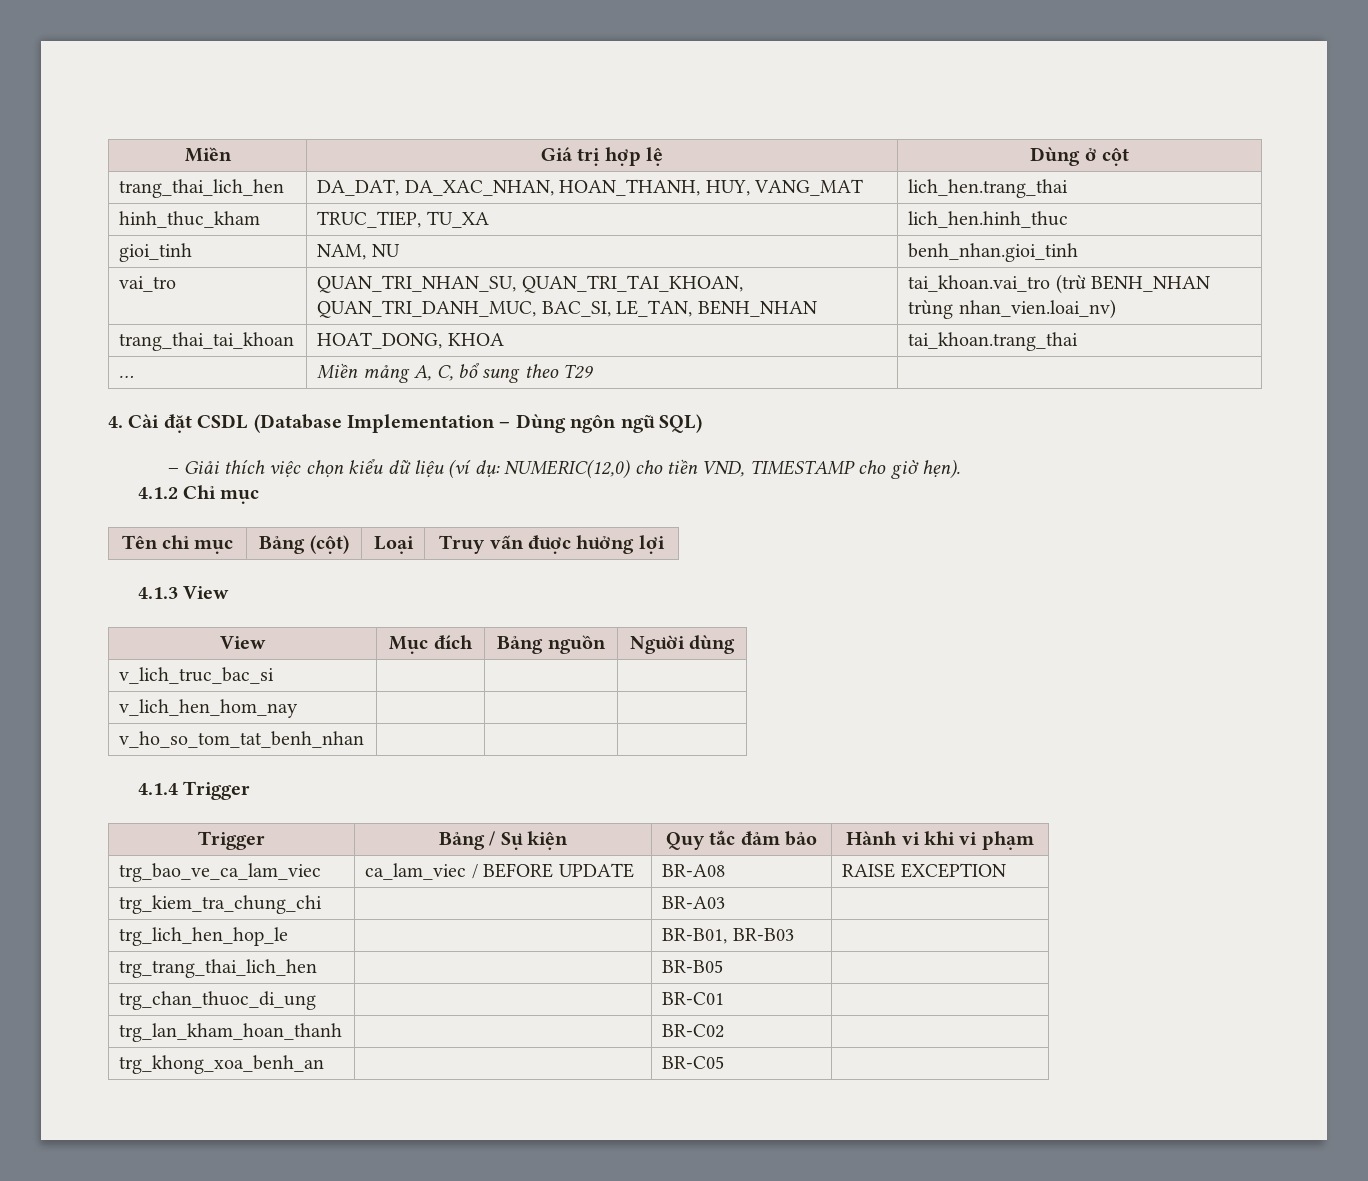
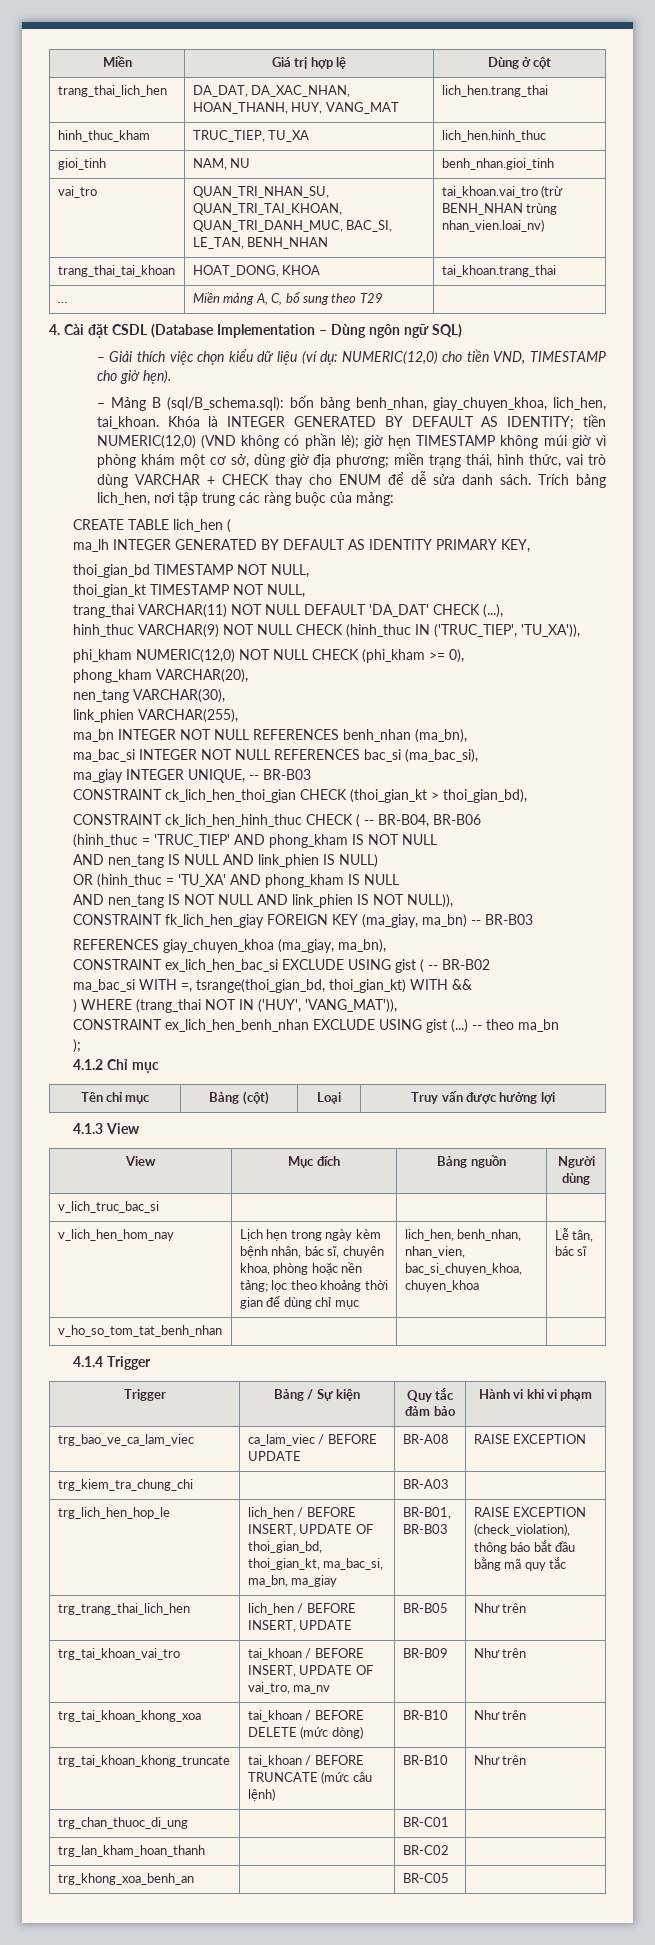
(960, 469) none -> [96,395,606,411] [96,414,607,430] [96,433,606,449] [96,452,606,468] [96,471,606,488] [96,492,394,506] [72,519,231,533] [72,539,530,553] [72,564,309,578] [72,584,305,598] [72,604,503,618] [72,624,580,638] [72,649,464,663] [72,669,248,683] [72,689,225,703] [72,709,238,723] [72,729,467,743] [72,749,478,763] [72,769,311,783] [72,789,527,803] [72,814,481,828] [72,834,437,848] [72,854,378,868] [72,874,399,888] [72,894,453,908] [72,914,533,928] [72,939,386,953] [72,959,490,973] [72,979,472,993] [72,999,397,1013] [72,1019,559,1033] [72,1039,81,1053] // – Mảng B (sql/B_schema.sql): bốn bảng benh_nhan, giay_chuyen_khoa, lich_hen, tai_khoan. Khóa là INTEGER GENERATED BY DEFAULT AS IDENTITY; tiền NUMERIC(12,0) (VND không có phần lẻ); giờ hẹn TIMESTAMP không múi giờ vì phòng khám một cơ sở, dùng giờ địa phương; miền trạng thái, hình thức, vai trò dùng VARCHAR + CHECK thay cho ENUM để dễ sửa danh sách. Trích bảng lich_hen, nơi tập trung các ràng buộc của mảng: // CREATE TABLE lich_hen ( // ma_lh INTEGER GENERATED BY DEFAULT AS IDENTITY PRIMARY KEY, // thoi_gian_bd TIMESTAMP NOT NULL, // thoi_gian_kt TIMESTAMP NOT NULL, // trang_thai VARCHAR(11) NOT NULL DEFAULT 'DA_DAT' CHECK (...), // hinh_thuc VARCHAR(9) NOT NULL CHECK (hinh_thuc IN ('TRUC_TIEP', 'TU_XA')), // phi_kham NUMERIC(12,0) NOT NULL CHECK (phi_kham >= 0), // phong_kham VARCHAR(20), // nen_tang VARCHAR(30), // link_phien VARCHAR(255), // ma_bn INTEGER NOT NULL REFERENCES benh_nhan (ma_bn), // ma_bac_si INTEGER NOT NULL REFERENCES bac_si (ma_bac_si), // ma_giay INTEGER UNIQUE, -- BR-B03 // CONSTRAINT ck_lich_hen_thoi_gian CHECK (thoi_gian_kt > thoi_gian_bd), // CONSTRAINT ck_lich_hen_hinh_thuc CHECK ( -- BR-B04, BR-B06 // (hinh_thuc = 'TRUC_TIEP' AND phong_kham IS NOT NULL // AND nen_tang IS NULL AND link_phien IS NULL) // OR (hinh_thuc = 'TU_XA' AND phong_kham IS NULL // AND nen_tang IS NOT NULL AND link_phien IS NOT NULL)), // CONSTRAINT fk_lich_hen_giay FOREIGN KEY (ma_giay, ma_bn) -- BR-B03 // REFERENCES giay_chuyen_khoa (ma_giay, ma_bn), // CONSTRAINT ex_lich_hen_bac_si EXCLUDE USING gist ( -- BR-B02 // ma_bac_si WITH =, tsrange(thoi_gian_bd, thoi_gian_kt) WITH && // ) WHERE (trang_thai NOT IN ('HUY', 'VANG_MAT')), // CONSTRAINT ex_lich_hen_benh_nhan EXCLUDE USING gist (...) -- theo ma_bn // );
(299, 708) | | -> [239,1229,381,1241] [239,1246,384,1258] [239,1262,363,1275] [239,1280,388,1292] [239,1296,359,1309] [404,1229,522,1241] [404,1246,465,1258] [404,1263,522,1275] [404,1280,479,1292] [554,1228,594,1242] [554,1246,588,1256] Lịch hẹn trong ngày kèm bệnh nhân, bác sĩ, chuyên khoa, phòng hoặc nền tảng; lọc theo khoảng thời gian để dùng chỉ mục | lich_hen, benh_nhan, nhan_vien, bac_si_chuyen_khoa, chuyen_khoa | Lễ tân, bác sĩ
[662,928,794,944] [119,959,318,978] [662,960,724,973] | BR-B01, BR-B03 | // trg_trang_thai_lich_hen | | BR-B05 | -> [247,1507,356,1519] [247,1524,373,1536] [247,1541,322,1553] [247,1558,384,1570] [247,1575,338,1587] [402,1507,451,1519] [402,1524,448,1534] [473,1507,587,1517] [473,1523,570,1536] [473,1540,576,1554] [473,1557,567,1571] [57,1603,190,1615] [247,1603,356,1615] [247,1620,353,1632] [402,1603,448,1613] [473,1603,527,1613] [57,1648,180,1660] [247,1648,364,1660] [247,1665,373,1677] [247,1682,331,1694] [402,1648,448,1658] [473,1648,527,1658] [57,1710,201,1722] [247,1710,364,1722] [247,1726,363,1739] [402,1710,448,1720] [473,1710,527,1720] [57,1755,230,1767] [247,1755,364,1767] [247,1771,372,1784] [247,1788,275,1801] [402,1755,448,1765] [473,1755,527,1765] lich_hen / BEFORE INSERT, UPDATE OF thoi_gian_bd, thoi_gian_kt, ma_bac_si, ma_bn, ma_giay | BR-B01, BR-B03 | RAISE EXCEPTION (check_violation), thông báo bắt đầu bằng mã quy tắc // trg_trang_thai_lich_hen | lich_hen / BEFORE INSERT, UPDATE | BR-B05 | Như trên // trg_tai_khoan_vai_tro | tai_khoan / BEFORE INSERT, UPDATE OF vai_tro, ma_nv | BR-B09 | Như trên // trg_tai_khoan_khong_xoa | tai_khoan / BEFORE DELETE (mức dòng) | BR-B10 | Như trên // trg_tai_khoan_khong_truncate | tai_khoan / BEFORE TRUNCATE (mức câu lệnh) | BR-B10 | Như trên

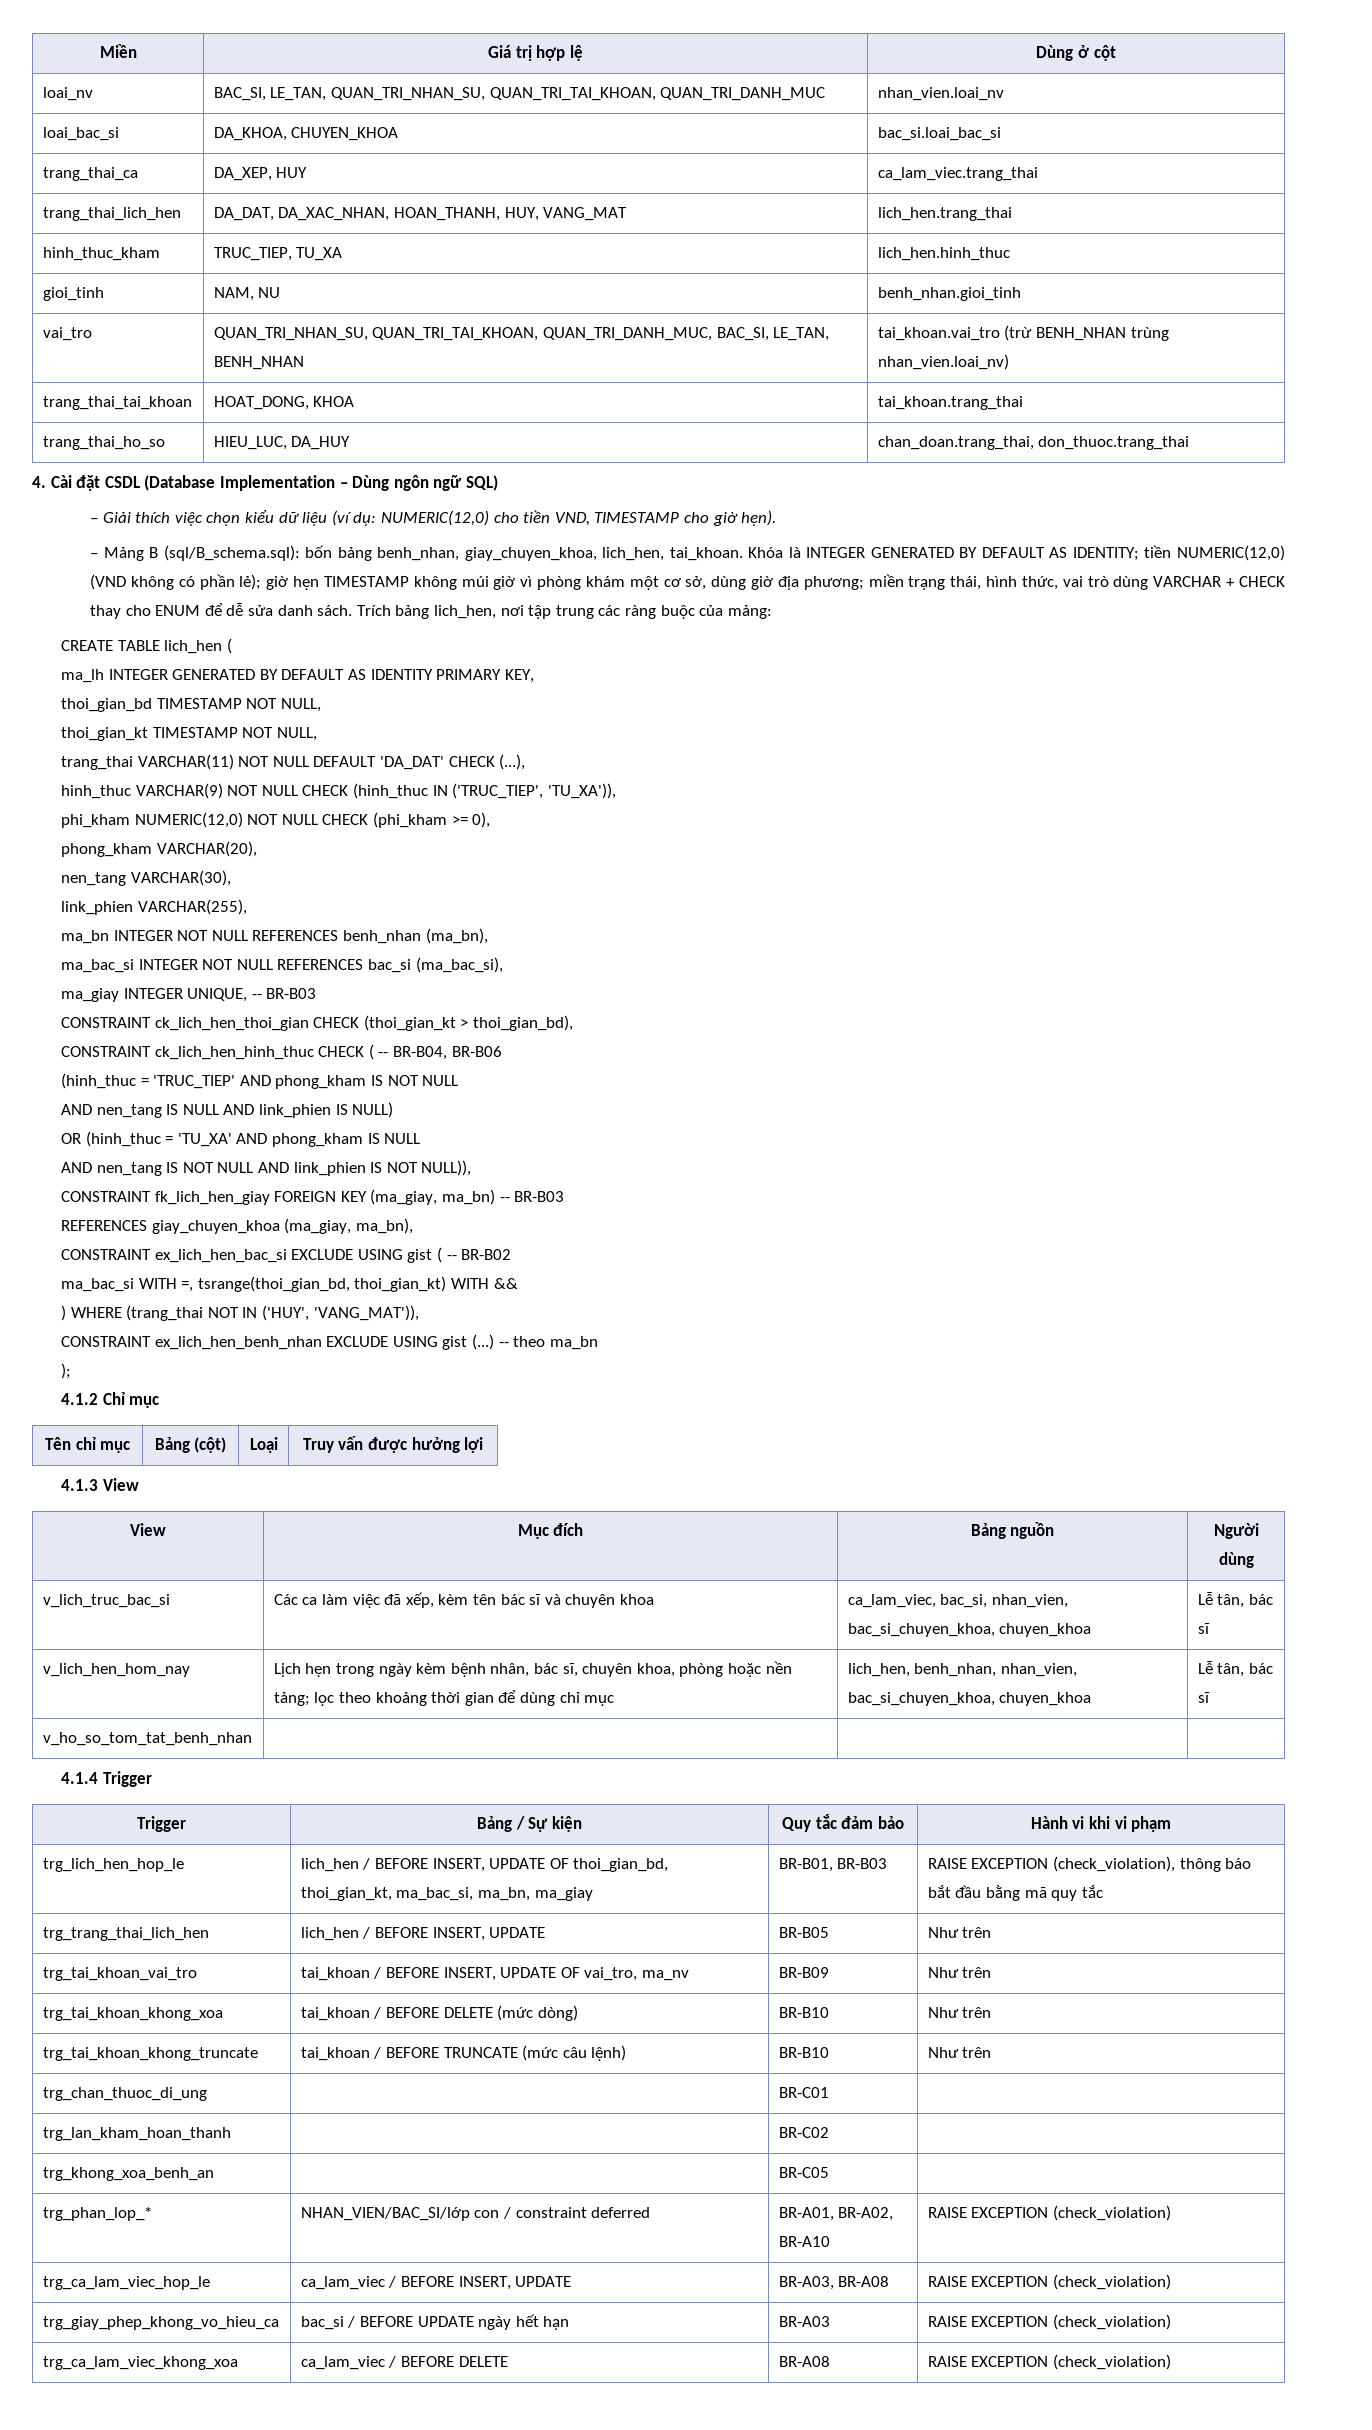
(552, 63) none -> [42,87,93,101] [213,87,826,101] [877,87,1004,101] [42,127,119,141] [213,127,399,141] [877,127,1001,141] [42,167,138,181] [213,167,308,181] [877,167,1038,181] // loai_nv | BAC_SI, LE_TAN, QUAN_TRI_NHAN_SU, QUAN_TRI_TAI_KHOAN, QUAN_TRI_DANH_MUC | nhan_vien.loai_nv // loai_bac_si | DA_KHOA, CHUYEN_KHOA | bac_si.loai_bac_si // trang_thai_ca | DA_XEP, HUY | ca_lam_viec.trang_thai
[57,302,68,303] [192,292,383,305] … | Miền mảng A, C, bổ sung theo T29 | -> [42,436,165,450] [213,436,351,450] [877,436,1190,450] trang_thai_ho_so | HIEU_LUC, DA_HUY | chan_doan.trang_thai, don_thuoc.trang_thai
(159, 1207) | | -> [273,1592,654,1608] [847,1594,1069,1608] [847,1623,1092,1637] [1197,1592,1274,1608] [1197,1623,1210,1634] Các ca làm việc đã xếp, kèm tên bác sĩ và chuyên khoa | ca_lam_viec, bac_si, nhan_vien, bac_si_chuyen_khoa, chuyen_khoa | Lễ tân, bác sĩ
[57,1434,194,1446] [247,1434,377,1446] [247,1451,301,1461] [402,1434,449,1444] [473,1434,587,1444] [57,1479,193,1491] [402,1479,449,1489] // trg_bao_ve_ca_lam_viec | ca_lam_viec / BEFORE UPDATE | BR-A08 | RAISE EXCEPTION // trg_kiem_tra_chung_chi | | BR-A03 | -> (1172, 1824) none
(449, 1878) none -> [42,2207,152,2221] [300,2207,651,2221] [778,2207,894,2221] [778,2236,830,2247] [927,2205,1172,2221] [42,2276,210,2290] [300,2276,572,2290] [778,2276,890,2290] [927,2274,1172,2290] [42,2316,279,2330] [300,2314,570,2330] [778,2316,830,2327] [927,2314,1172,2330] [42,2356,238,2370] [300,2356,508,2370] [778,2356,830,2367] [927,2354,1172,2370] // trg_phan_lop_* | NHAN_VIEN/BAC_SI/lớp con / constraint deferred | BR-A01, BR-A02, BR-A10 | RAISE EXCEPTION (check_violation) // trg_ca_lam_viec_hop_le | ca_lam_viec / BEFORE INSERT, UPDATE | BR-A03, BR-A08 | RAISE EXCEPTION (check_violation) // trg_giay_phep_khong_vo_hieu_ca | bac_si / BEFORE UPDATE ngày hết hạn | BR-A03 | RAISE EXCEPTION (check_violation) // trg_ca_lam_viec_khong_xoa | ca_lam_viec / BEFORE DELETE | BR-A08 | RAISE EXCEPTION (check_violation)

